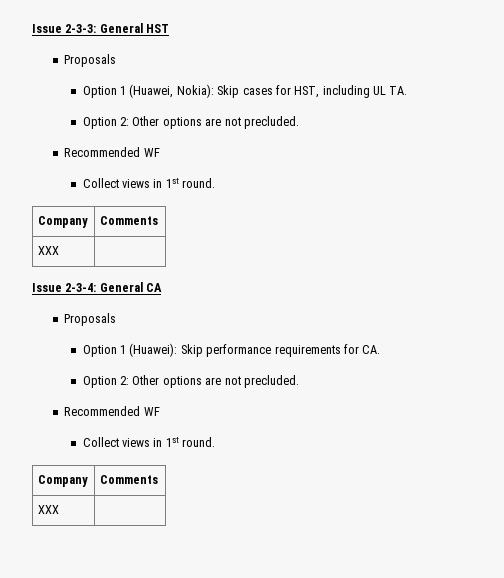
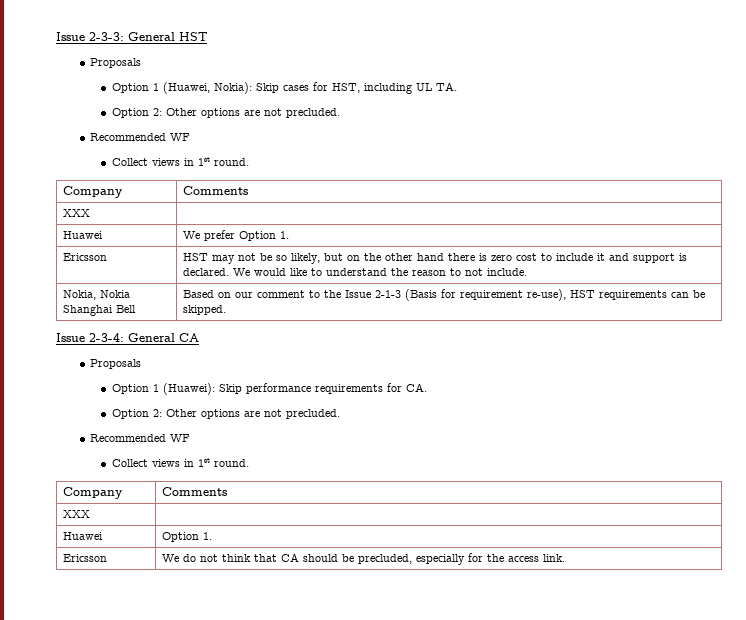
(59, 250) none -> [62,231,103,239] [182,230,289,241] [62,253,107,261] [182,253,687,264] [182,268,527,276] [62,290,130,300] [62,305,136,316] [182,289,705,301] [182,305,226,315] // Huawei | We prefer Option 1. // Ericsson | HST may not be so likely, but on the other hand there is zero cost to include it and support is declared. We would like to understand the reason to not include. // Nokia, Nokia Shanghai Bell | Based on our comment to the Issue 2-1-3 (Basis for requirement re-use), HST requirements can be skipped.
(59, 509) none -> [62,532,103,540] [161,532,212,542] [62,554,107,562] [161,553,565,565] // Huawei | Option 1. // Ericsson | We do not think that CA should be precluded, especially for the access link.

